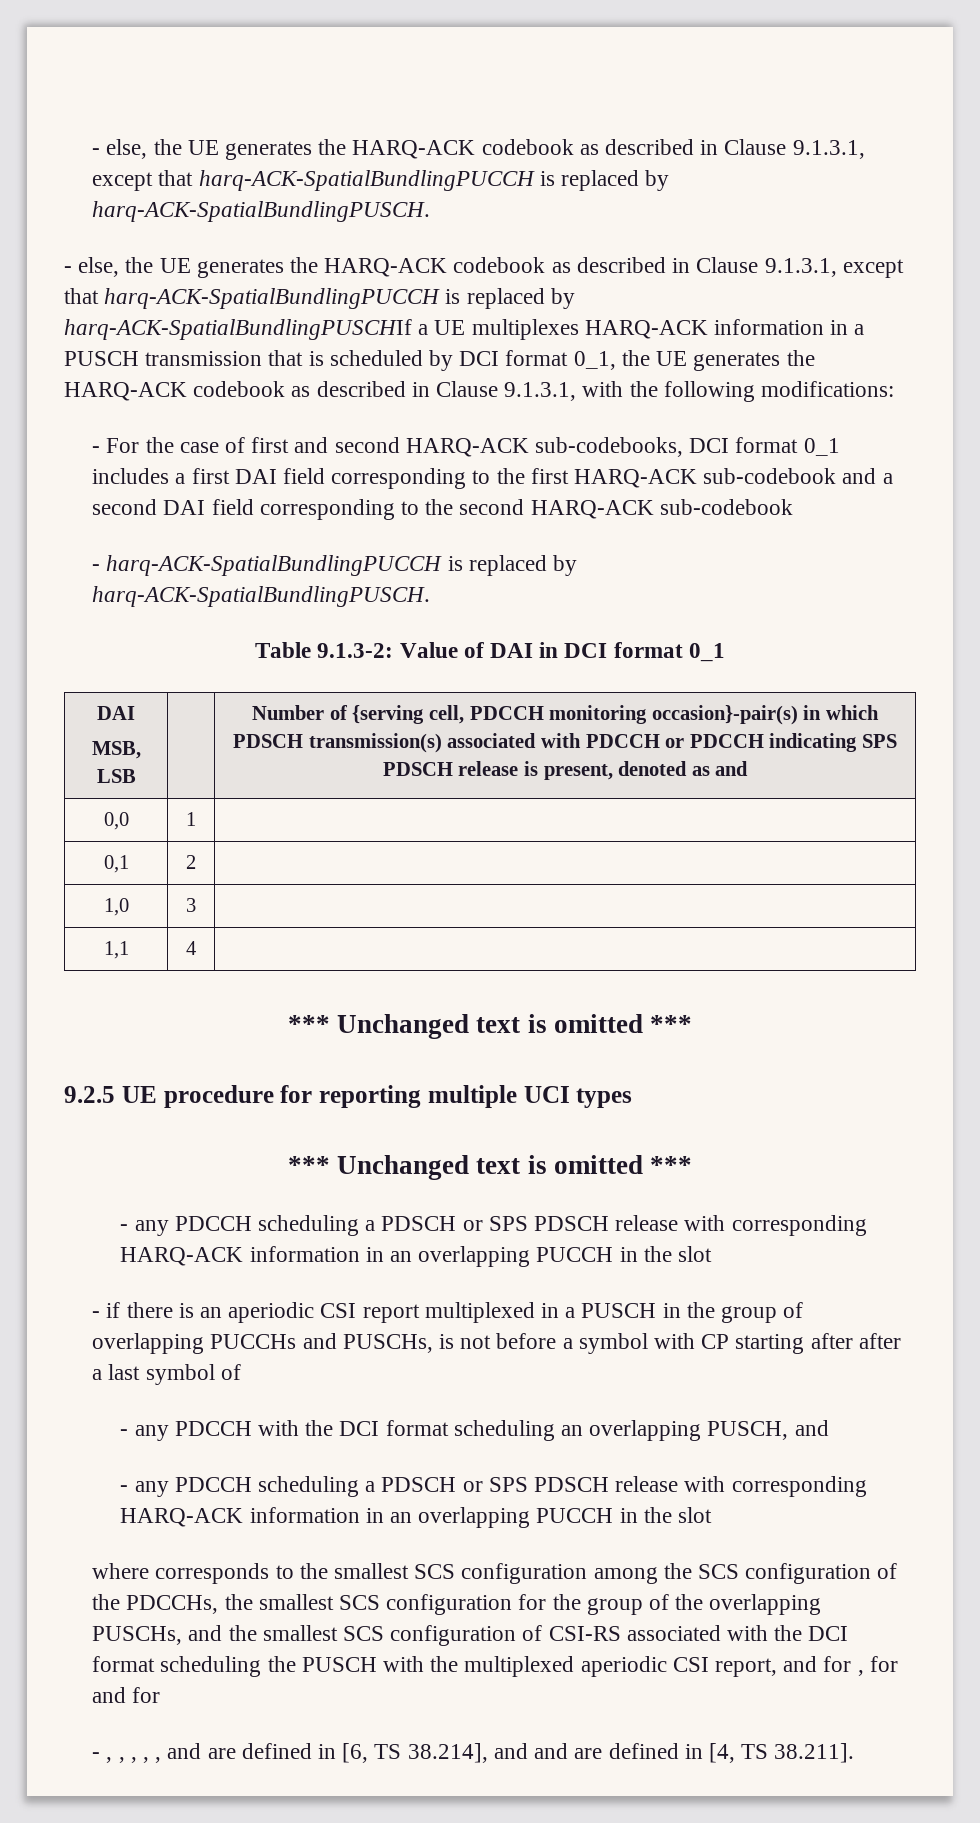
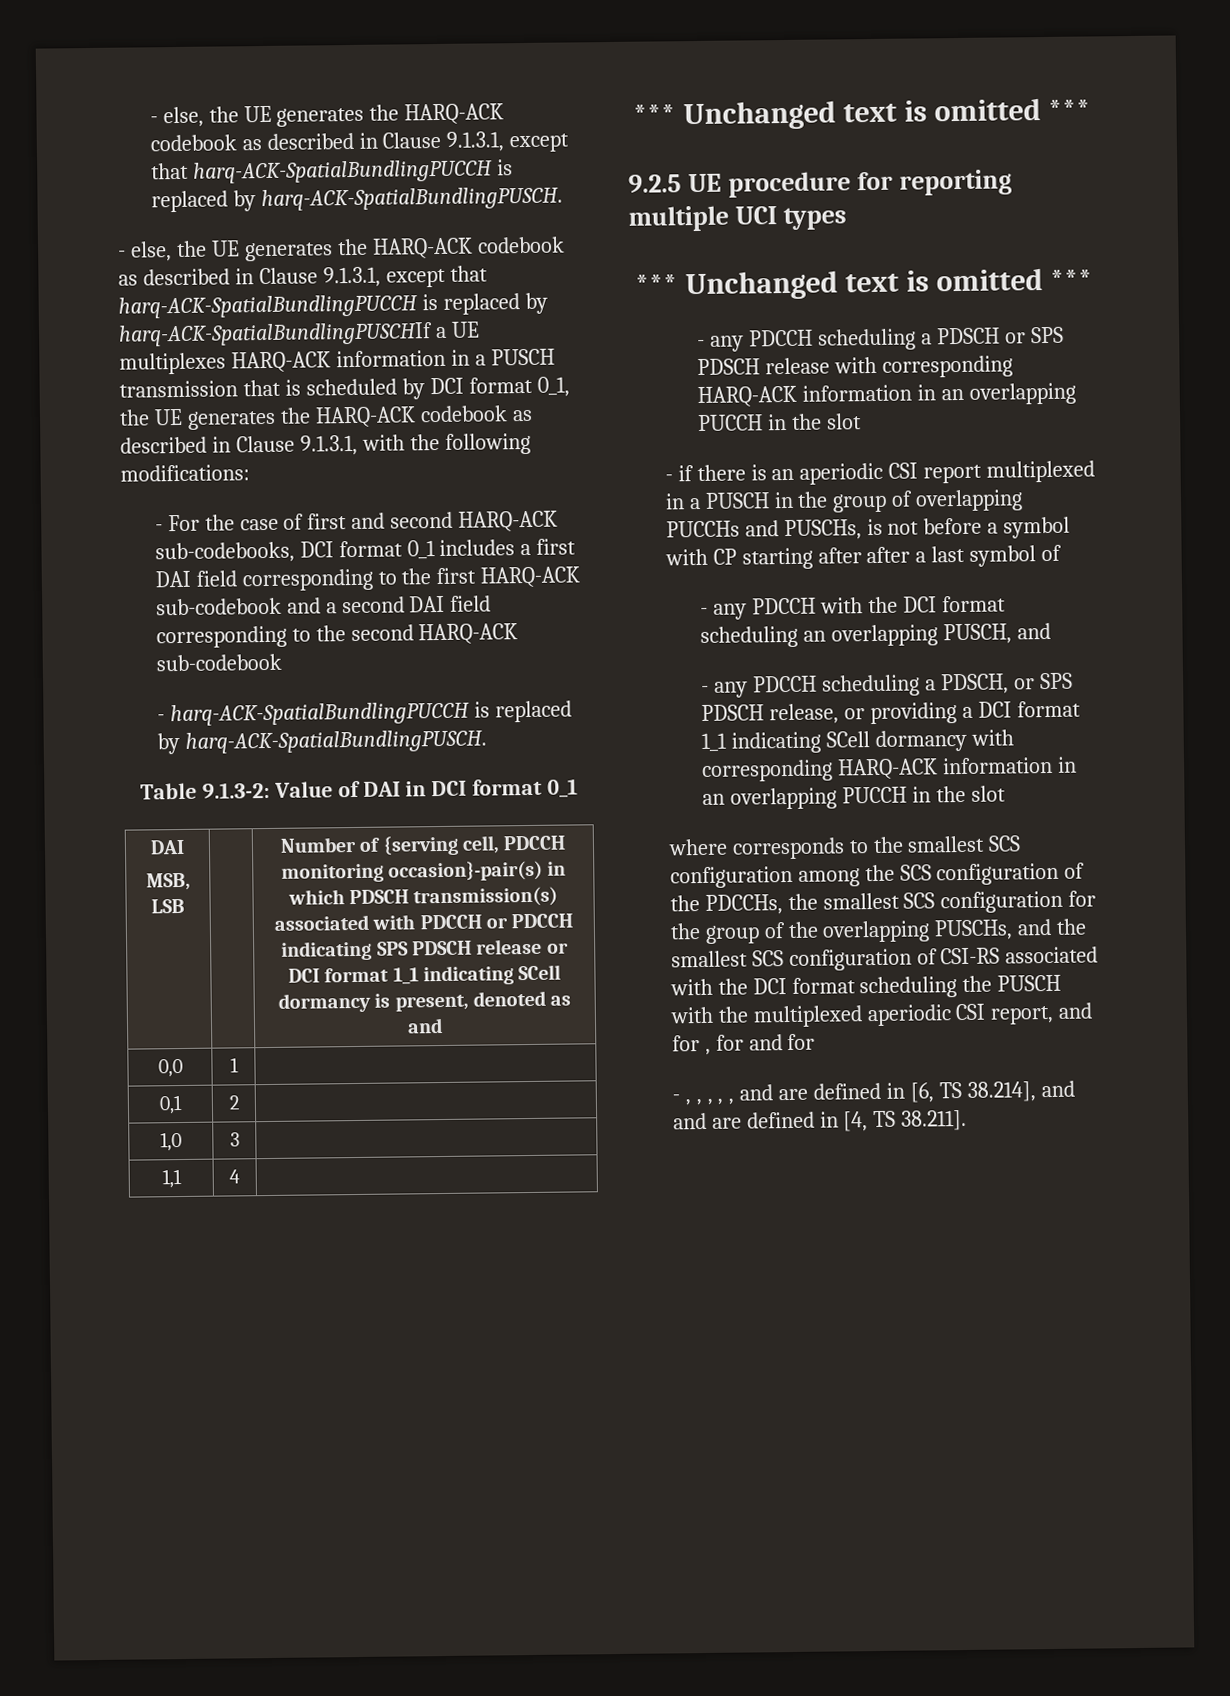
(519, 768) none -> [546,942,569,954] [287,964,562,986] [277,992,371,1013] or DCI format 1_1 indicating SCell dormancy
[381,1476,679,1492] PDSCH or SPS PDSCH release -> [941,672,1073,695] [701,700,1082,725] [701,729,968,754] PDSCH, or SPS PDSCH release, or providing a DCI format 1_1 indicating SCell dormancy

